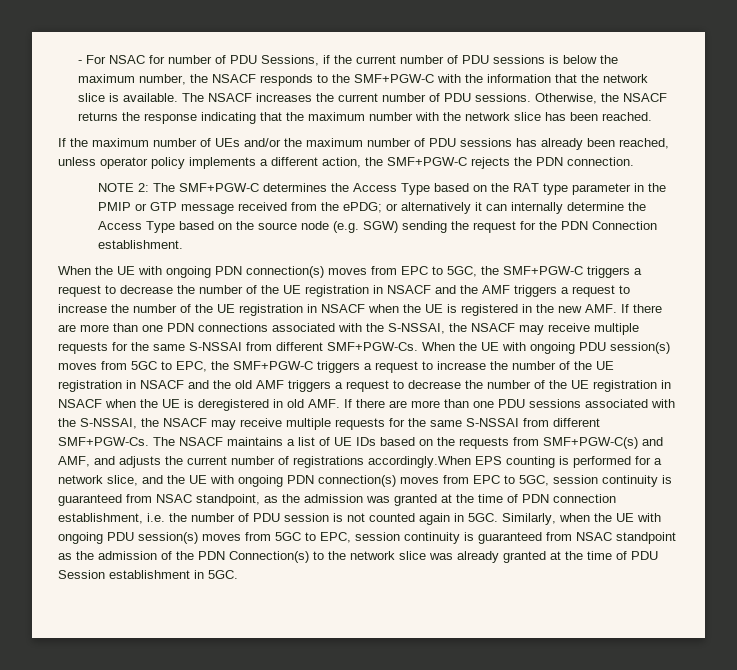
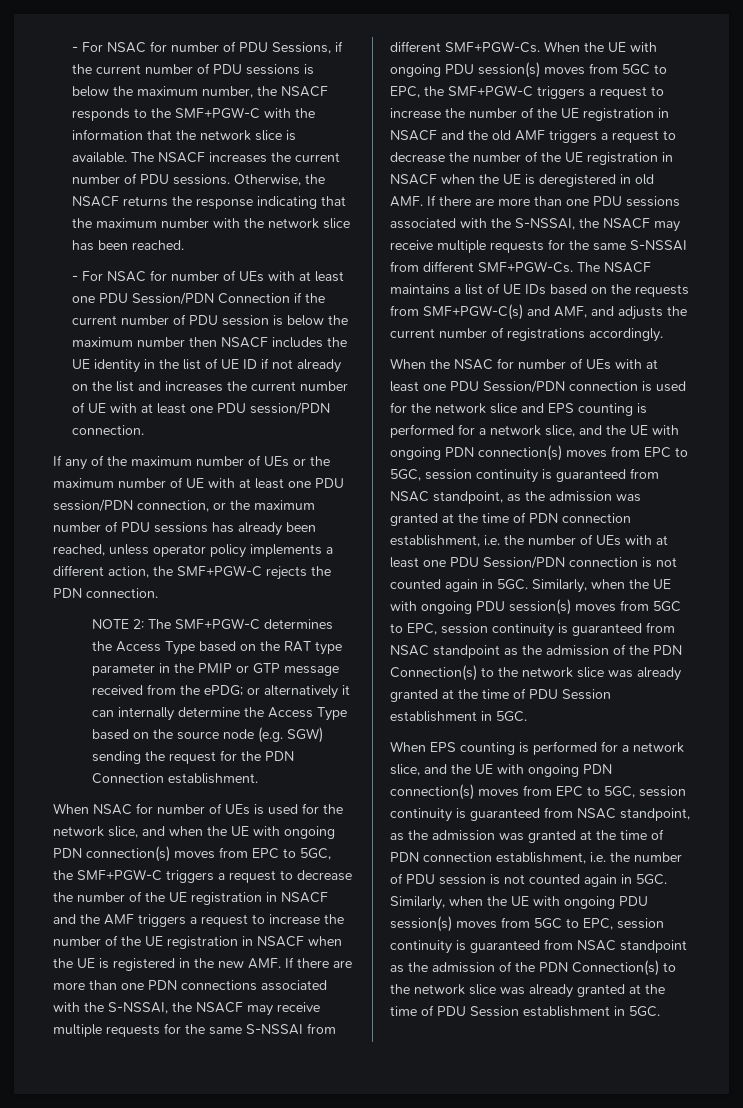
[58,138,66,147] // If -> [72,270,345,282] [72,292,326,305] [72,314,349,326] [72,337,348,348] [72,358,342,373] [72,381,349,392] [72,402,331,415] [72,425,145,435] [53,455,104,470] // - For NSAC for number of UEs with at least one PDU Session/PDN Connection if the current number of PDU session is below the maximum number then NSACF includes the UE identity in the list of UE ID if not already on the list and increases the current number of UE with at least one PDU session/PDN connection. // If any of
[244,138,281,147] and/or -> [293,456,330,466] [53,477,344,489] [53,499,226,512] or the maximum number of UE with at least one PDU session/PDN connection, or
(91, 270) none -> [93,803,343,815] [53,826,203,838] NSAC for number of UEs is used for the network slice, and when
[368,456,471,468] accordingly.When -> [589,328,663,342] [390,358,658,370] [390,380,686,393] [390,402,647,416] [390,424,679,438] [390,445,688,461] [390,468,659,483] [390,491,641,504] [390,512,631,526] [390,534,668,547] [390,556,677,569] [390,579,671,593] [390,599,681,615] [390,622,675,637] [390,644,682,658] [390,665,681,681] [390,688,611,702] [390,711,527,722] [390,741,426,752] accordingly. // When the NSAC for number of UEs with at least one PDU Session/PDN connection is used for the network slice and EPS counting is performed for a network slice, and the UE with ongoing PDN connection(s) moves from EPC to 5GC, session continuity is guaranteed from NSAC standpoint, as the admission was granted at the time of PDN connection establishment, i.e. the number of UEs with at least one PDU Session/PDN connection is not counted again in 5GC. Similarly, when the UE with ongoing PDU session(s) moves from 5GC to EPC, session continuity is guaranteed from NSAC standpoint as the admission of the PDN Connection(s) to the network slice was already granted at the time of PDU Session establishment in 5GC. // When

